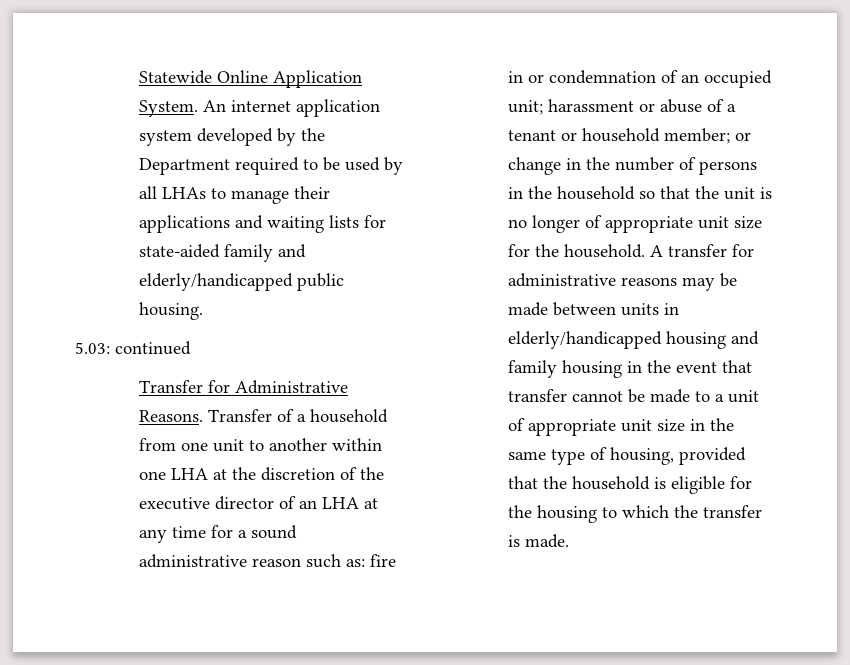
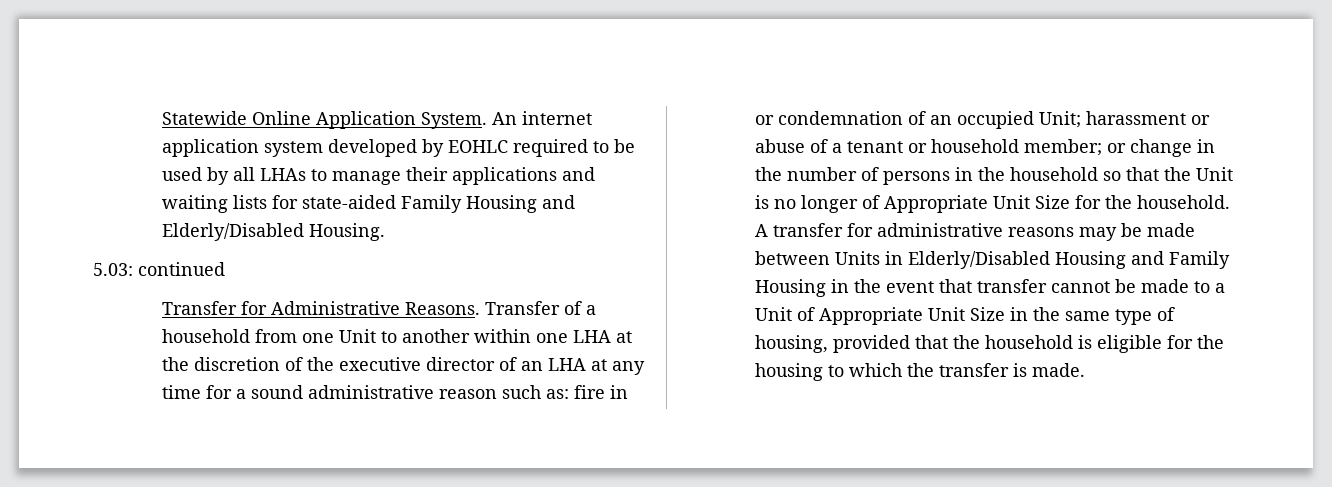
[301,128,326,141] [139,158,231,175] the Department -> [447,140,508,153] EOHLC
[224,244,307,262] [139,273,345,291] [139,302,204,320] family and elderly/handicapped public housing. -> [400,195,575,213] [161,223,385,241] Family Housing and Elderly/Disabled Housing.
[213,439,245,452] unit -> [338,329,376,343] Unit
[508,100,544,115] unit; -> [1038,111,1081,128] Unit;
[724,187,756,200] unit -> [1195,167,1233,181] Unit
[605,216,763,233] appropriate unit size -> [883,195,1070,213] Appropriate Unit Size
[621,303,680,316] [508,331,760,349] [508,360,623,378] units in elderly/handicapped housing and family housing -> [834,251,1230,269] [754,279,826,297] Units in Elderly/Disabled Housing and Family Housing
[728,390,760,403] [508,418,686,436] unit of appropriate unit size -> [754,307,1005,325] Unit of Appropriate Unit Size

